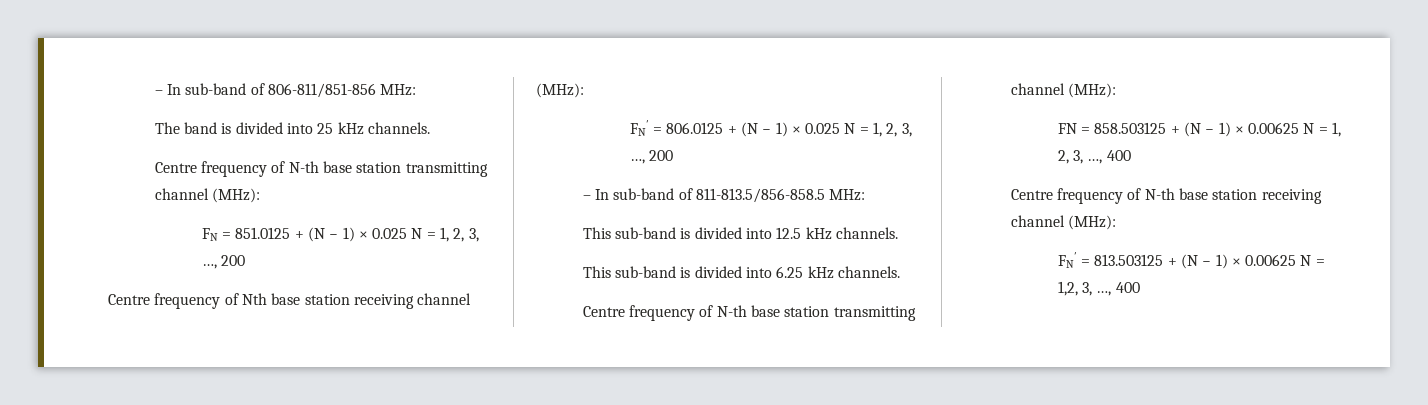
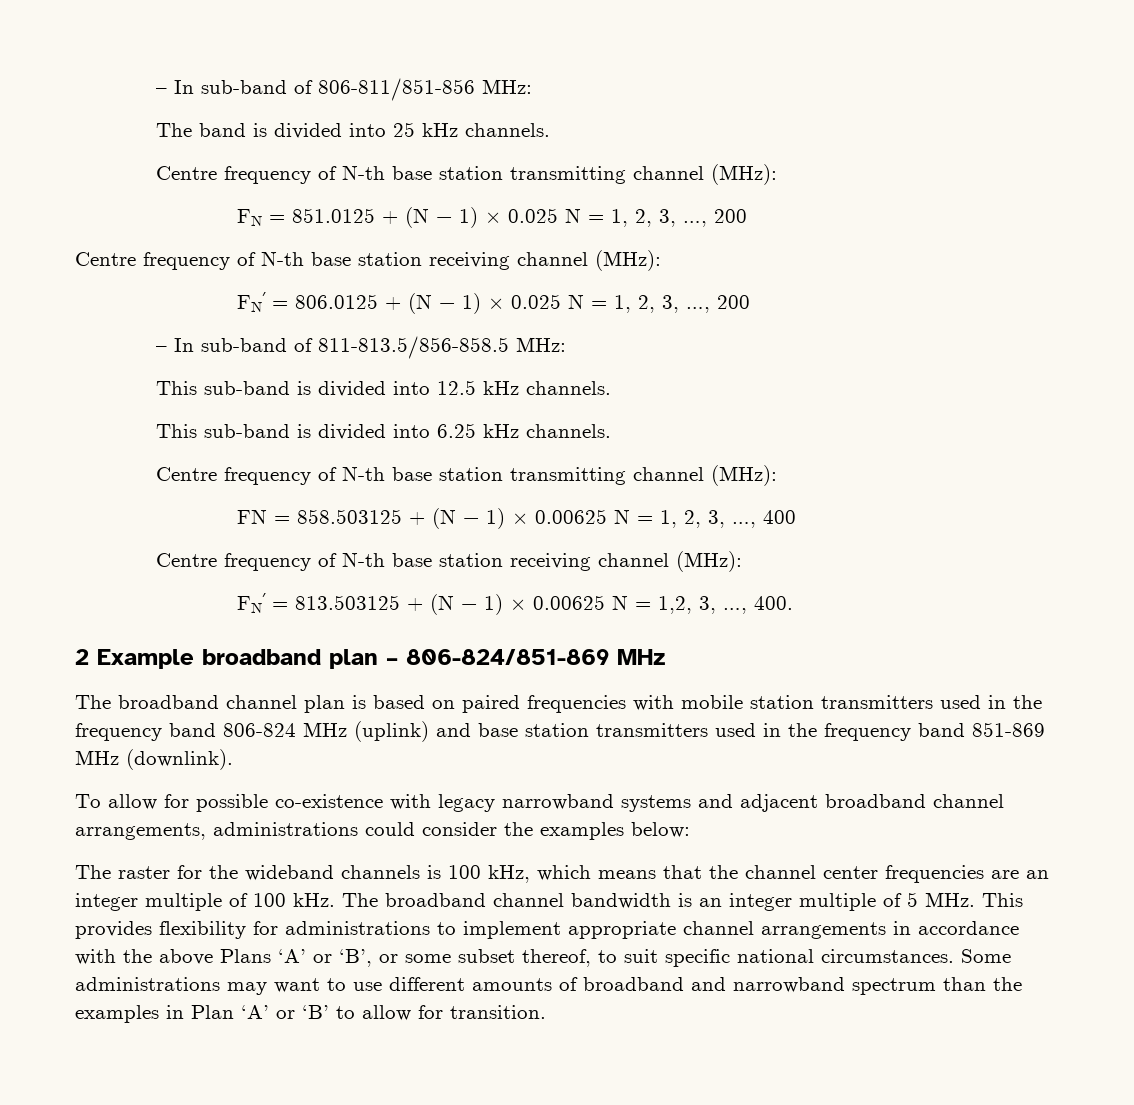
[241,293,267,305] Nth -> [261,251,304,266] N-th
[1115,282,1140,293] 400 -> [754,596,794,610] [75,649,665,669] [75,695,1042,713] [75,721,1045,742] [75,749,233,770] [75,794,1004,812] [75,822,690,840] [75,865,1049,883] [75,892,1023,911] [75,921,1019,939] [75,949,1011,967] [75,977,1022,995] [75,1005,546,1023] 400. // 2 Example broadband plan – 806-824/851-869 MHz // The broadband channel plan is based on paired frequencies with mobile station transmitters used in the frequency band 806-824 MHz (uplink) and base station transmitters used in the frequency band 851-869 MHz (downlink). // To allow for possible co-existence with legacy narrowband systems and adjacent broadband channel arrangements, administrations could consider the examples below: // The raster for the wideband channels is 100 kHz, which means that the channel center frequencies are an integer multiple of 100 kHz. The broadband channel bandwidth is an integer multiple of 5 MHz. This provides flexibility for administrations to implement appropriate channel arrangements in accordance with the above Plans ‘A’ or ‘B’, or some subset thereof, to suit specific national circumstances. Some administrations may want to use different amounts of broadband and narrowband spectrum than the examples in Plan ‘A’ or ‘B’ to allow for transition.

